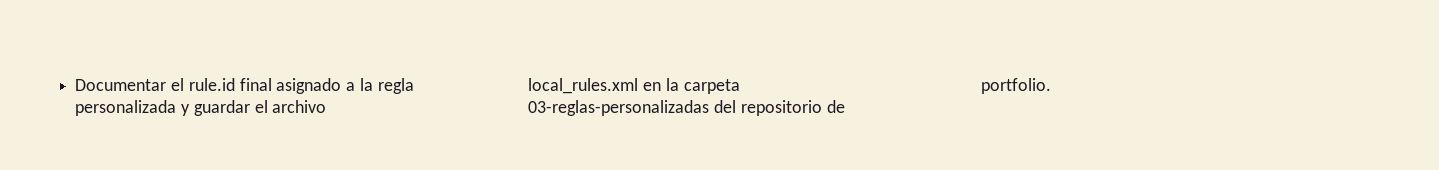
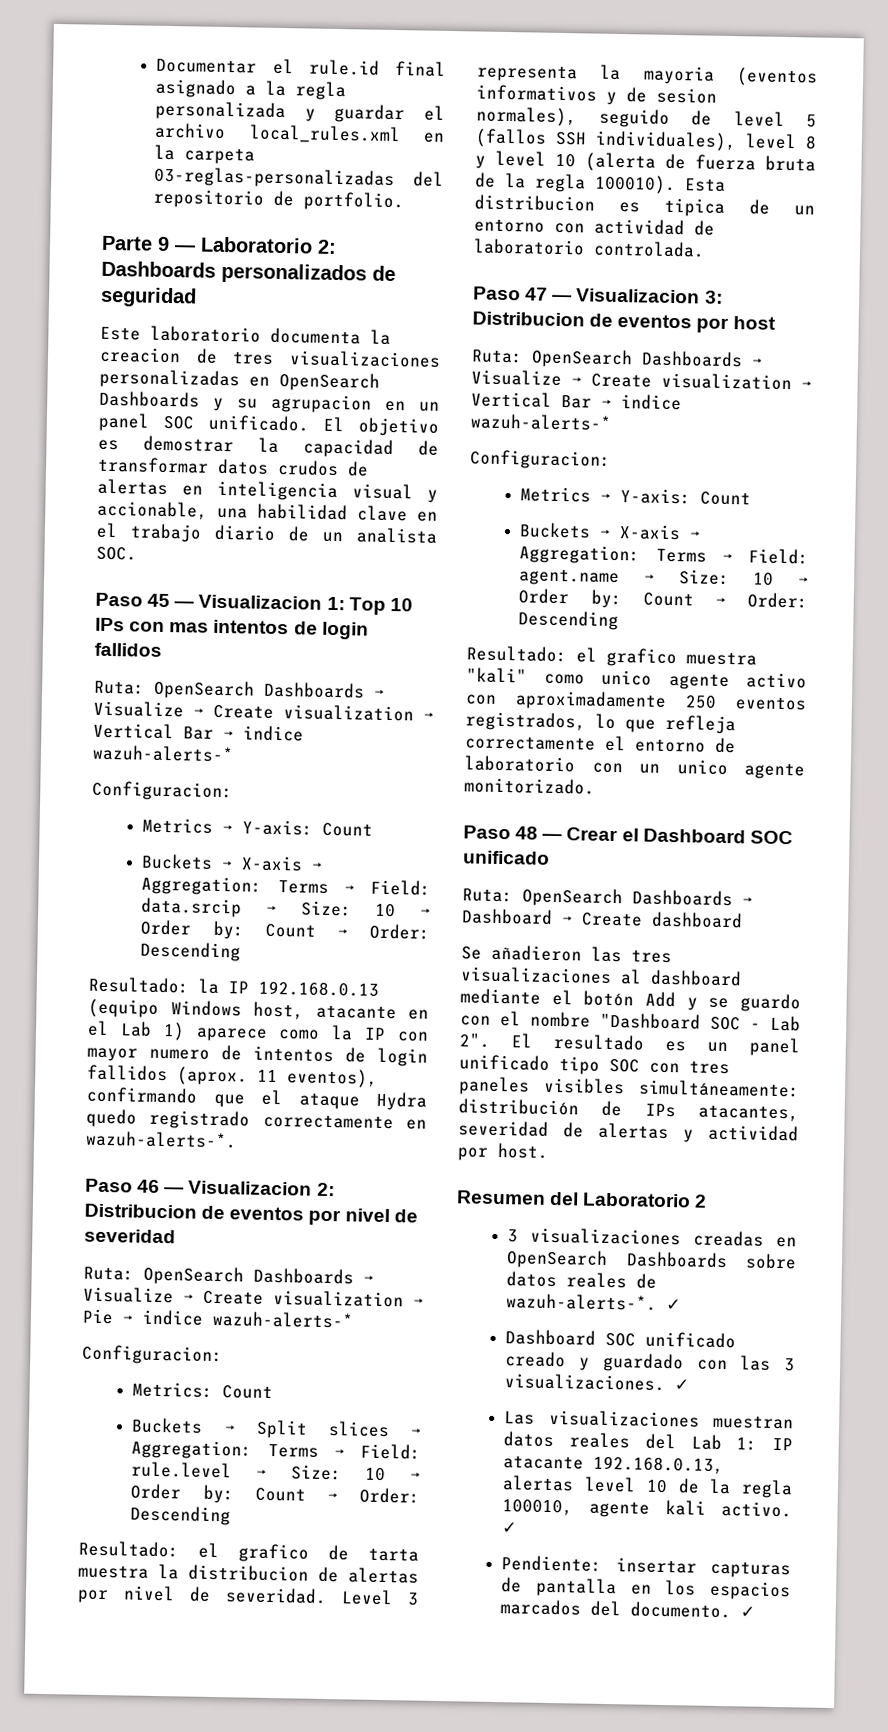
(1052, 86) none -> [101,235,337,254] [101,260,396,285] [100,286,197,308] [100,325,391,345] [99,346,441,368] [99,368,380,392] [99,390,440,414] [98,412,439,437] [98,435,439,459] [97,456,369,477] [97,478,438,503] [97,500,438,522] [96,522,438,544] [96,546,137,561] [95,592,413,615] [95,617,369,640] [94,642,162,657] [94,679,385,700] [93,700,434,722] [93,722,304,742] [92,744,234,763] [92,780,233,802] [142,817,374,837] [141,853,324,872] [141,875,431,896] [141,897,431,918] [140,919,430,940] [140,941,242,962] [88,976,379,997] [88,998,429,1020] [87,1020,429,1042] [87,1045,428,1067] [87,1064,378,1088] [86,1086,427,1111] [86,1108,427,1130] [85,1130,237,1149] [85,1178,335,1197] [84,1203,418,1226] [84,1228,176,1244] [83,1265,374,1286] [83,1286,424,1308] [82,1308,354,1329] [82,1344,223,1366] [132,1381,274,1400] [131,1417,421,1439] [131,1439,421,1460] [131,1461,421,1482] [130,1483,420,1504] [130,1505,232,1526] [78,1540,419,1563] [78,1564,419,1584] [77,1585,419,1606] [476,64,818,87] [476,84,717,105] [476,106,817,128] [475,128,817,152] [475,150,816,172] [475,172,726,195] [474,194,815,217] [474,218,715,236] [473,238,705,258] [473,286,723,304] [472,311,776,333] [471,348,763,369] [471,369,812,391] [471,391,682,411] [470,413,612,431] [470,449,611,470] [520,486,752,506] [519,522,702,541] [519,544,809,565] [519,568,809,587] [518,588,808,609] [518,610,620,631] [466,645,757,668] [466,667,807,691] [465,690,807,711] [465,711,736,735] [465,735,736,754] [464,755,805,780] [464,777,595,795] [463,825,793,845] [463,850,550,865] [462,887,753,908] [461,908,743,929] [461,944,672,964] [460,966,742,987] [460,988,801,1013] [460,1011,801,1032] [459,1033,800,1057] [459,1054,730,1075] [458,1076,800,1098] [458,1098,799,1122] [458,1120,799,1143] [457,1143,549,1161] [456,1190,708,1208] [507,1227,797,1248] [506,1249,797,1270] [506,1271,658,1289] [506,1293,682,1311] [505,1329,737,1349] [505,1351,795,1373] [504,1373,690,1392] [504,1409,794,1430] [503,1431,793,1451] [503,1455,725,1475] [502,1475,793,1499] [502,1499,792,1518] [502,1522,518,1534] [501,1555,791,1579] [501,1577,791,1601] [500,1599,756,1619] // Parte 9 — Laboratorio 2: Dashboards personalizados de seguridad // Este laboratorio documenta la creacion de tres visualizaciones personalizadas en OpenSearch Dashboards y su agrupacion en un panel SOC unificado. El objetivo es demostrar la capacidad de transformar datos crudos de alertas en inteligencia visual y accionable, una habilidad clave en el trabajo diario de un analista SOC. // Paso 45 — Visualizacion 1: Top 10 IPs con mas intentos de login fallidos // Ruta: OpenSearch Dashboards → Visualize → Create visualization → Vertical Bar → indice wazuh-alerts-* // Configuracion: // Metrics → Y-axis: Count // Buckets → X-axis → Aggregation: Terms → Field: data.srcip → Size: 10 → Order by: Count → Order: Descending // Resultado: la IP 192.168.0.13 (equipo Windows host, atacante en el Lab 1) aparece como la IP con mayor numero de intentos de login fallidos (aprox. 11 eventos), confirmando que el ataque Hydra quedo registrado correctamente en wazuh-alerts-*. // Paso 46 — Visualizacion 2: Distribucion de eventos por nivel de severidad // Ruta: OpenSearch Dashboards → Visualize → Create visualization → Pie → indice wazuh-alerts-* // Configuracion: // Metrics: Count // Buckets → Split slices → Aggregation: Terms → Field: rule.level → Size: 10 → Order by: Count → Order: Descending // Resultado: el grafico de tarta muestra la distribucion de alertas por nivel de severidad. Level 3 representa la mayoria (eventos informativos y de sesion normales), seguido de level 5 (fallos SSH individuales), level 8 y level 10 (alerta de fuerza bruta de la regla 100010). Esta distribucion es tipica de un entorno con actividad de laboratorio controlada. // Paso 47 — Visualizacion 3: Distribucion de eventos por host // Ruta: OpenSearch Dashboards → Visualize → Create visualization → Vertical Bar → indice wazuh-alerts-* // Configuracion: // Metrics → Y-axis: Count // Buckets → X-axis → Aggregation: Terms → Field: agent.name → Size: 10 → Order by: Count → Order: Descending // Resultado: el grafico muestra "kali" como unico agente activo con aproximadamente 250 eventos registrados, lo que refleja correctamente el entorno de laboratorio con un unico agente monitorizado. // Paso 48 — Crear el Dashboard SOC unificado // Ruta: OpenSearch Dashboards → Dashboard → Create dashboard // Se añadieron las tres visualizaciones al dashboard mediante el botón Add y se guardo con el nombre "Dashboard SOC - Lab 2". El resultado es un panel unificado tipo SOC con tres paneles visibles simultáneamente: distribución de IPs atacantes, severidad de alertas y actividad por host. // Resumen del Laboratorio 2 // 3 visualizaciones creadas en OpenSearch Dashboards sobre datos reales de wazuh-alerts-*. ✓ // Dashboard SOC unificado creado y guardado con las 3 visualizaciones. ✓ // Las visualizaciones muestran datos reales del Lab 1: IP atacante 192.168.0.13, alertas level 10 de la regla 100010, agente kali activo. ✓ // Pendiente: insertar capturas de pantalla en los espacios marcados del documento. ✓

